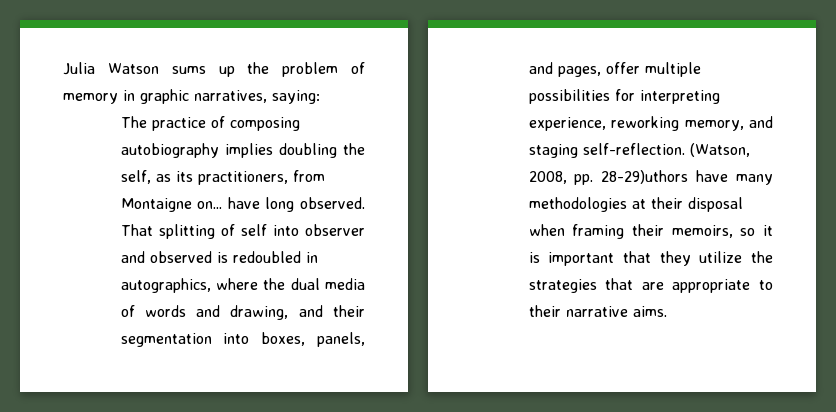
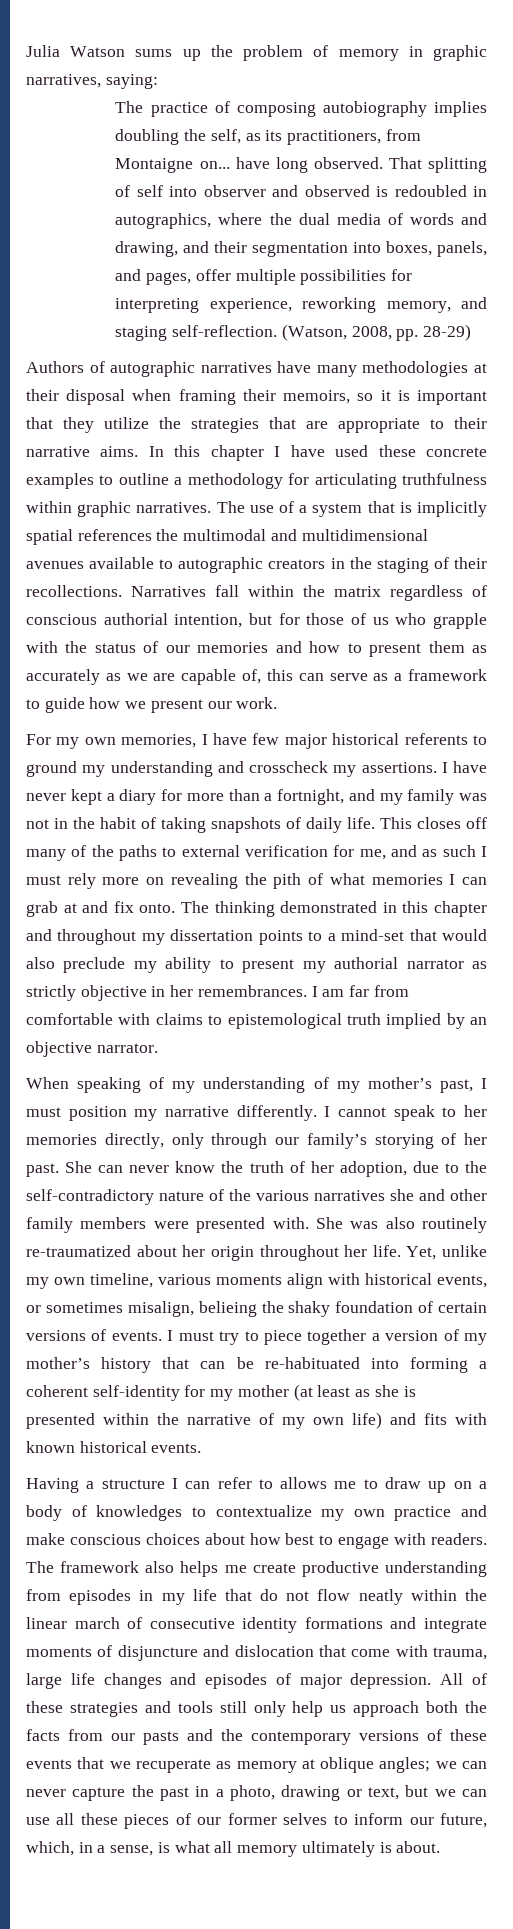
[601,170,689,184] 28-29)uthors -> [423,324,472,341] [26,361,272,377] 28-29) // Authors of autographic narratives
(667, 311) none -> [148,445,488,461] [26,473,488,489] [26,501,487,517] [26,529,428,545] [26,557,487,573] [26,585,487,601] [26,613,488,629] [26,641,487,657] [26,669,487,685] [26,697,278,713] [26,733,487,749] [26,761,487,777] [26,789,487,805] [26,817,487,833] [26,845,487,861] [26,873,488,889] [26,901,487,917] [26,929,488,945] [26,957,488,973] [26,985,409,1001] [26,1013,487,1029] [26,1041,158,1057] [26,1077,487,1093] [26,1105,488,1121] [26,1133,487,1149] [26,1161,487,1177] [26,1189,487,1205] [26,1217,487,1233] [26,1245,487,1261] [26,1273,487,1289] [26,1301,487,1317] [26,1329,488,1345] [26,1357,487,1373] [26,1384,416,1401] [26,1412,487,1429] [26,1441,202,1453] [26,1477,488,1493] [26,1505,487,1521] [26,1533,488,1549] [26,1561,487,1577] [26,1589,488,1605] [26,1617,487,1633] [26,1645,487,1661] [26,1673,487,1689] [26,1701,487,1717] [26,1729,487,1745] [26,1757,488,1773] [26,1785,487,1801] [26,1813,487,1829] [26,1841,441,1857] In this chapter I have used these concrete examples to outline a methodology for articulating truthfulness within graphic narratives. The use of a system that is implicitly spatial references the multimodal and multidimensional avenues available to autographic creators in the staging of their recollections. Narratives fall within the matrix regardless of conscious authorial intention, but for those of us who grapple with the status of our memories and how to present them as accurately as we are capable of, this can serve as a framework to guide how we present our work. // For my own memories, I have few major historical referents to ground my understanding and crosscheck my assertions. I have never kept a diary for more than a fortnight, and my family was not in the habit of taking snapshots of daily life. This closes off many of the paths to external verification for me, and as such I must rely more on revealing the pith of what memories I can grab at and fix onto. The thinking demonstrated in this chapter and throughout my dissertation points to a mind-set that would also preclude my ability to present my authorial narrator as strictly objective in her remembrances. I am far from comfortable with claims to epistemological truth implied by an objective narrator. // When speaking of my understanding of my mother’s past, I must position my narrative differently. I cannot speak to her memories directly, only through our family’s storying of her past. She can never know the truth of her adoption, due to the self-contradictory nature of the various narratives she and other family members were presented with. She was also routinely re-traumatized about her origin throughout her life. Yet, unlike my own timeline, various moments align with historical events, or sometimes misalign, belieing the shaky foundation of certain versions of events. I must try to piece together a version of my mother’s history that can be re-habituated into forming a coherent self-identity for my mother (at least as she is presented within the narrative of my own life) and fits with known historical events. // Having a structure I can refer to allows me to draw up on a body of knowledges to contextualize my own practice and make conscious choices about how best to engage with readers. The framework also helps me create productive understanding from episodes in my life that do not flow neatly within the linear march of consecutive identity formations and integrate moments of disjuncture and dislocation that come with trauma, large life changes and episodes of major depression. All of these strategies and tools still only help us approach both the facts from our pasts and the contemporary versions of these events that we recuperate as memory at oblique angles; we can never capture the past in a photo, drawing or text, but we can use all these pieces of our former selves to inform our future, which, in a sense, is what all memory ultimately is about.

